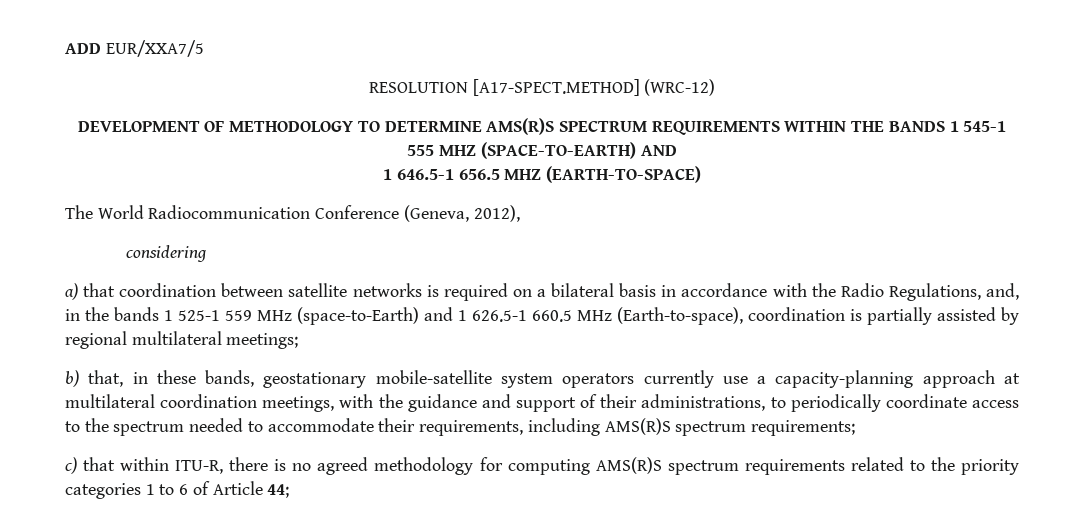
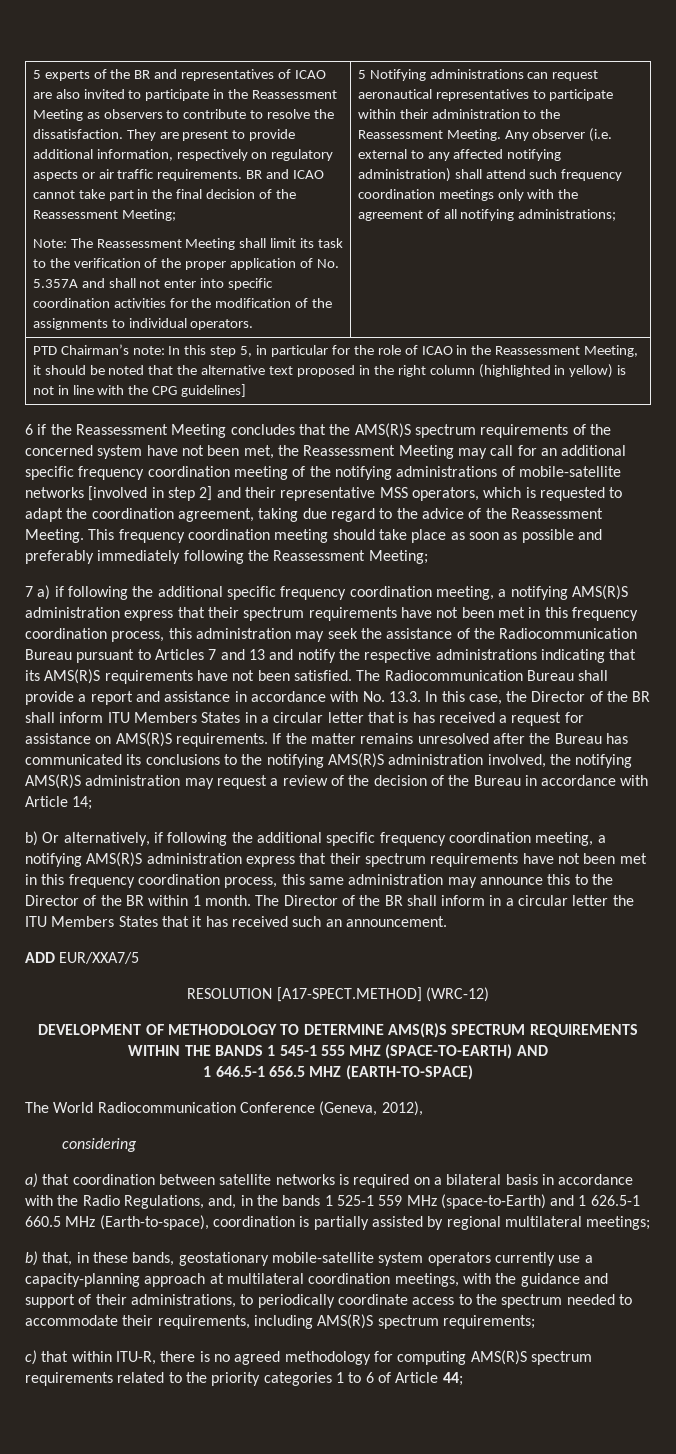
(65, 48) none -> [32,69,326,81] [32,89,338,101] [32,109,335,121] [32,129,296,141] [32,149,334,161] [32,169,325,181] [32,189,296,201] [32,209,176,221] [32,238,344,250] [32,258,339,270] [32,278,274,290] [32,298,333,308] [32,318,254,330] [357,69,599,81] [357,89,614,101] [357,109,561,119] [357,128,613,142] [357,149,562,161] [357,168,623,182] [357,189,579,201] [357,209,617,221] [32,344,639,357] [32,364,627,378] [32,384,247,397] [25,423,611,438] [25,445,627,459] [25,466,621,480] [25,486,623,501] [25,508,603,522] [25,529,602,543] [25,550,428,564] [25,585,628,600] [25,607,638,621] [25,628,638,642] [25,649,637,663] [25,669,609,684] [25,691,651,705] [25,712,584,726] [25,732,628,747] [25,753,633,768] [25,774,649,789] [25,796,93,810] [25,831,606,846] [25,852,647,867] [25,874,613,888] [25,895,634,906] [25,916,447,927] 5 experts of the BR and representatives of ICAO are also invited to participate in the Reassessment Meeting as observers to contribute to resolve the dissatisfaction. They are present to provide additional information, respectively on regulatory aspects or air traffic requirements. BR and ICAO cannot take part in the final decision of the Reassessment Meeting; // Note: The Reassessment Meeting shall limit its task to the verification of the proper application of No. 5.357A and shall not enter into specific coordination activities for the modification of the assignments to individual operators. | 5 Notifying administrations can request aeronautical representatives to participate within their administration to the Reassessment Meeting. Any observer (i.e. external to any affected notifying administration) shall attend such frequency coordination meetings only with the agreement of all notifying administrations; // PTD Chairman’s note: In this step 5, in particular for the role of ICAO in the Reassessment Meeting, it should be noted that the alternative text proposed in the right column (highlighted in yellow) is not in line with the CPG guidelines] // 6 if the Reassessment Meeting concludes that the AMS(R)S spectrum requirements of the concerned system have not been met, the Reassessment Meeting may call for an additional specific frequency coordination meeting of the notifying administrations of mobile-satellite networks [involved in step 2] and their representative MSS operators, which is requested to adapt the coordination agreement, taking due regard to the advice of the Reassessment Meeting. This frequency coordination meeting should take place as soon as possible and preferably immediately following the Reassessment Meeting; // 7 a) if following the additional specific frequency coordination meeting, a notifying AMS(R)S administration express that their spectrum requirements have not been met in this frequency coordination process, this administration may seek the assistance of the Radiocommunication Bureau pursuant to Articles 7 and 13 and notify the respective administrations indicating that its AMS(R)S requirements have not been satisfied. The Radiocommunication Bureau shall provide a report and assistance in accordance with No. 13.3. In this case, the Director of the BR shall inform ITU Members States in a circular letter that is has received a request for assistance on AMS(R)S requirements. If the matter remains unresolved after the Bureau has communicated its conclusions to the notifying AMS(R)S administration involved, the notifying AMS(R)S administration may request a review of the decision of the Bureau in accordance with Article 14; // b) Or alternatively, if following the additional specific frequency coordination meeting, a notifying AMS(R)S administration express that their spectrum requirements have not been met in this frequency coordination process, this same administration may announce this to the Director of the BR within 1 month. The Director of the BR shall inform in a circular letter the ITU Members States that it has received such an announcement. //

